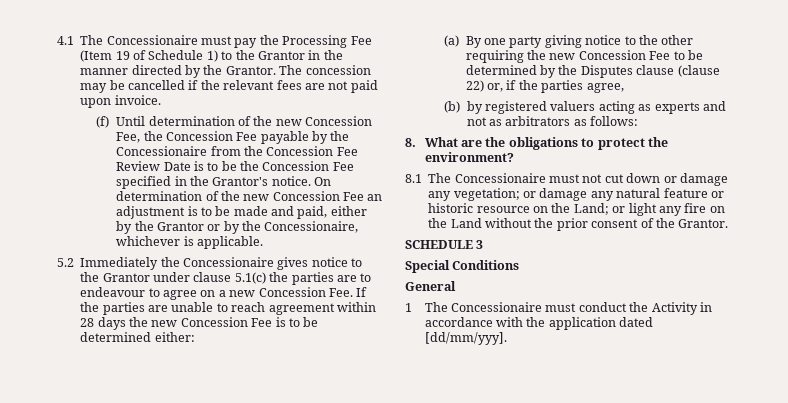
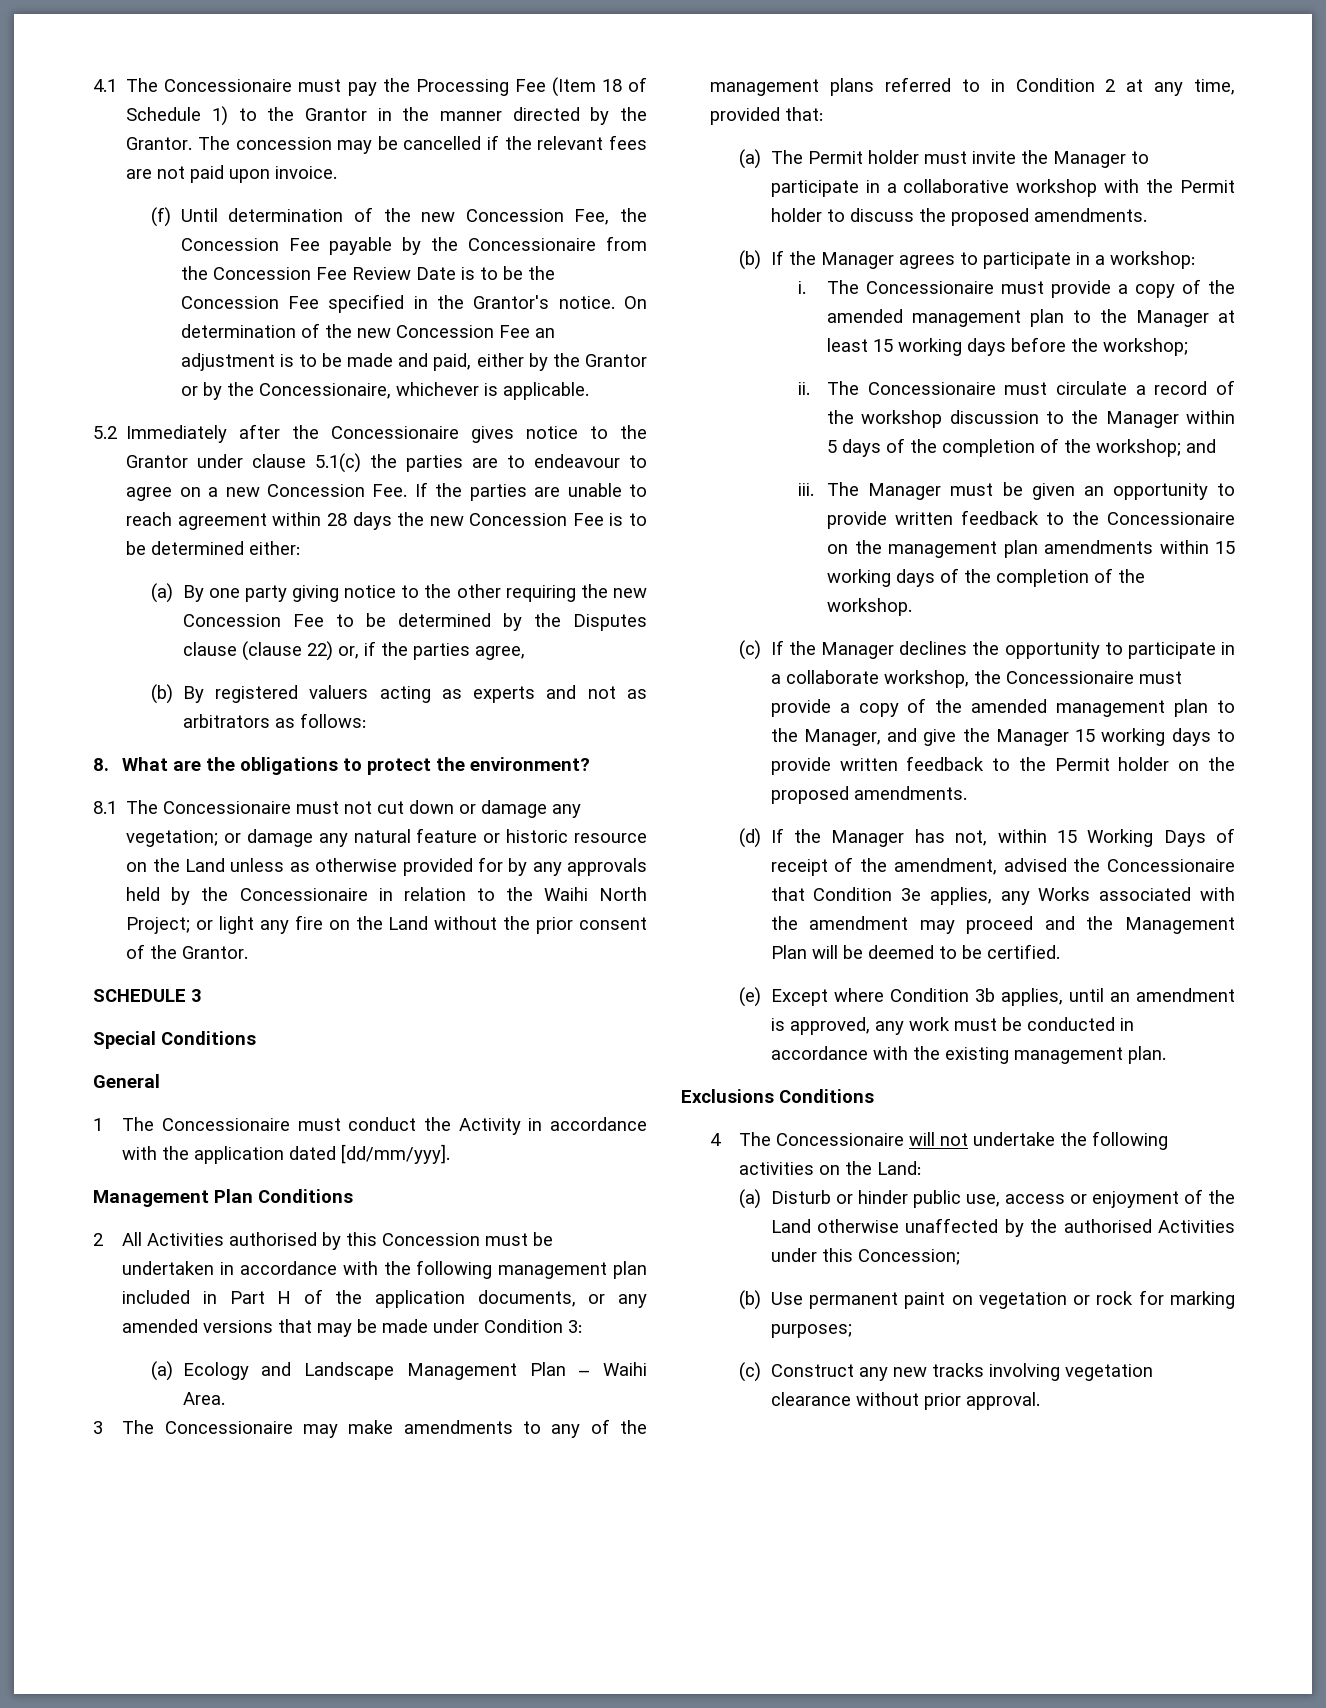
[115,51,130,60] 19 -> [601,79,622,92] 18
(159, 263) none -> [239,424,281,439] after
[466,101,483,114] by -> [182,686,204,703] By
[573,203,609,215] Land; -> [185,857,647,876] [126,887,647,905] [126,917,191,934] Land unless as otherwise provided for by any approvals held by the Concessionaire in relation to the Waihi North Project;
(507, 338) none -> [93,1189,353,1207] [93,1232,554,1250] [122,1260,647,1279] [122,1289,648,1308] [122,1319,583,1337] [151,1361,647,1381] [182,1392,225,1405] [93,1419,648,1438] [710,77,1235,96] [710,107,824,125] [739,149,1149,169] [770,179,1235,197] [770,208,1147,226] [739,250,1195,270] [797,279,1235,298] [827,309,1235,327] [827,337,1189,356] [797,380,1235,395] [827,410,1235,428] [827,438,1217,457] [797,482,1235,500] [827,510,1235,529] [827,540,1235,558] [827,568,1146,587] [827,598,913,616] [739,640,1235,660] [770,670,1182,688] [770,698,1235,717] [770,728,1235,746] [770,756,1235,775] [770,786,967,804] [739,828,1235,848] [770,857,1235,876] [770,887,1235,905] [770,916,1235,934] [770,944,1060,959] [739,987,1235,1007] [770,1017,1134,1035] [770,1046,1166,1064] [681,1089,874,1103] [710,1131,1169,1150] [739,1161,922,1175] [739,1189,1235,1209] [770,1218,1235,1237] [770,1248,960,1265] [739,1290,1235,1310] [770,1324,852,1338] [739,1362,1153,1382] [770,1392,1040,1410] // Management Plan Conditions // 2 All Activities authorised by this Concession must be undertaken in accordance with the following management plan included in Part H of the application documents, or any amended versions that may be made under Condition 3: // (a) Ecology and Landscape Management Plan – Waihi Area. // 3 The Concessionaire may make amendments to any of the management plans referred to in Condition 2 at any time, provided that: // (a) The Permit holder must invite the Manager to participate in a collaborative workshop with the Permit holder to discuss the proposed amendments. // (b) If the Manager agrees to participate in a workshop: // i. The Concessionaire must provide a copy of the amended management plan to the Manager at least 15 working days before the workshop; // ii. The Concessionaire must circulate a record of the workshop discussion to the Manager within 5 days of the completion of the workshop; and // iii. The Manager must be given an opportunity to provide written feedback to the Concessionaire on the management plan amendments within 15 working days of the completion of the workshop. // (c) If the Manager declines the opportunity to participate in a collaborate workshop, the Concessionaire must provide a copy of the amended management plan to the Manager, and give the Manager 15 working days to provide written feedback to the Permit holder on the proposed amendments. // (d) If the Manager has not, within 15 Working Days of receipt of the amendment, advised the Concessionaire that Condition 3e applies, any Works associated with the amendment may proceed and the Management Plan will be deemed to be certified. // (e) Except where Condition 3b applies, until an amendment is approved, any work must be conducted in accordance with the existing management plan. // Exclusions Conditions // 4 The Concessionaire will not undertake the following activities on the Land: // (a) Disturb or hinder public use, access or enjoyment of the Land otherwise unaffected by the authorised Activities under this Concession; // (b) Use permanent paint on vegetation or rock for marking purposes; // (c) Construct any new tracks involving vegetation clearance without prior approval.

